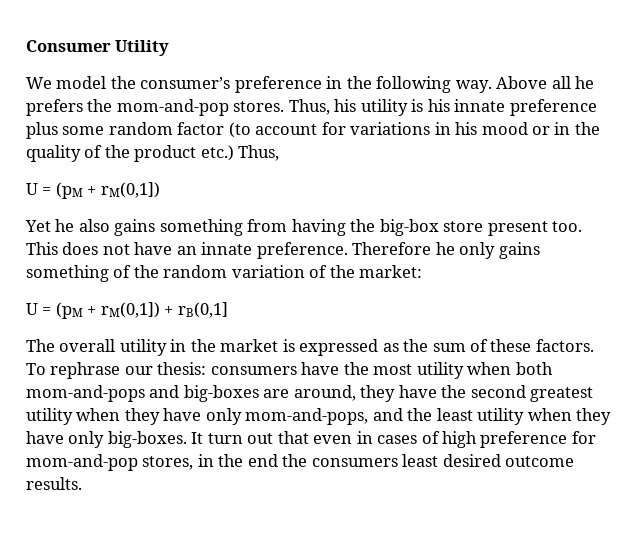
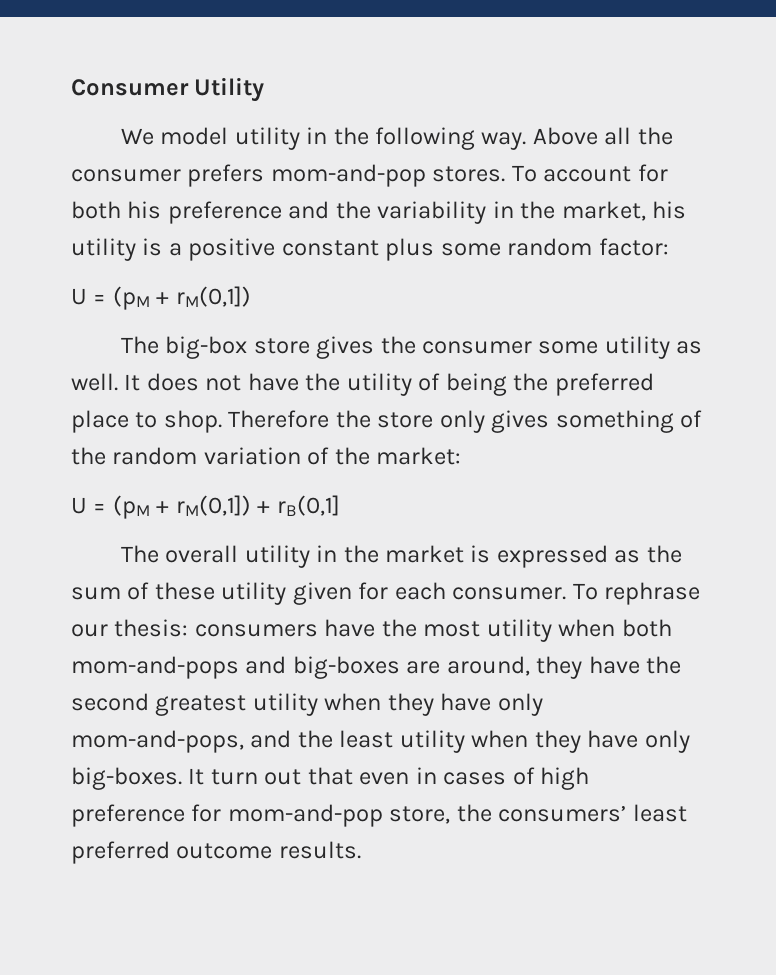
[110,76,322,93] the consumer’s preference -> [234,127,300,150] utility
[575,76,595,89] [26,99,597,116] [26,122,600,139] [26,145,280,162] he prefers the mom-and-pop stores. Thus, his utility is his innate preference plus some random factor (to account for variations in his mood or in the quality of the product etc.) Thus, -> [637,127,673,145] [71,164,668,187] [71,201,687,224] [71,238,669,261] the consumer prefers mom-and-pop stores. To account for both his preference and the variability in the market, his utility is a positive constant plus some random factor:
[25,219,583,236] [26,242,540,259] Yet he also gains something from having the big-box store present too. This does not have an innate preference. Therefore he only gains -> [120,336,703,359] [71,373,654,396] [71,410,550,433] The big-box store gives the consumer some utility as well. It does not have the utility of being the preferred place to shop. Therefore the store only gives
[535,339,594,352] factors. -> [221,582,567,605] utility given for each consumer.
[142,454,501,470] stores, in the end the consumers least desired -> [389,804,687,824] [71,841,170,864] store, the consumers’ least preferred

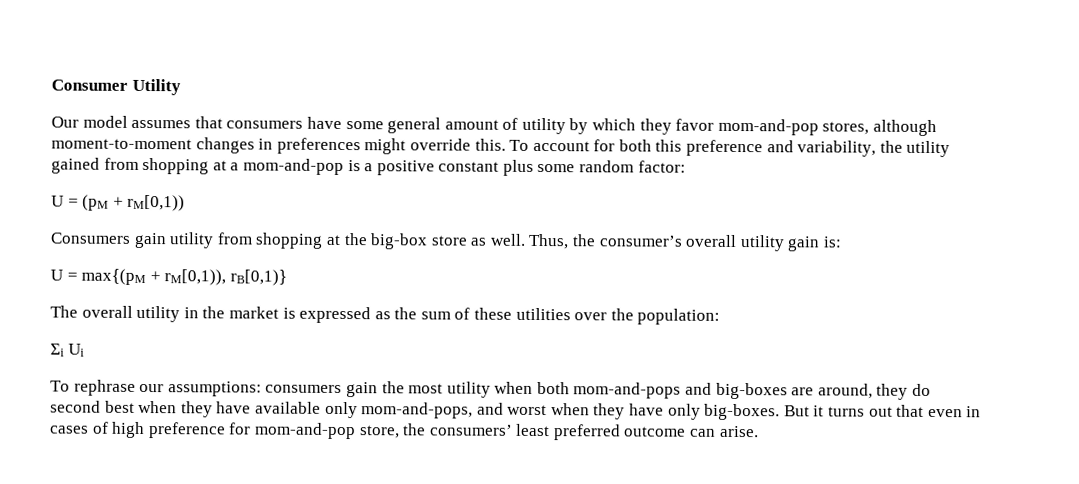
[120,127,673,150] [71,164,506,187] We model utility in the following way. Above all the consumer prefers mom-and-pop stores. -> [51,115,938,137] [51,137,506,155] Our model assumes that consumers have some general amount of utility by which they favor mom-and-pop stores, although moment-to-moment changes in preferences might override this.
[127,201,162,219] his -> [655,139,683,152] this
[335,201,687,224] [71,238,136,261] the variability in the market, his utility -> [797,140,951,158] [51,157,344,176] variability, the utility gained from shopping at a mom-and-pop
[175,286,251,307] [120,336,703,359] [71,373,654,396] [71,410,703,433] [71,447,462,465] [71,495,340,519] rM(0,1]) // The big-box store gives the consumer some utility as well. It does not have the utility of being the preferred place to shop. Therefore the store only gives something of the random variation of the market: // U = (pM + rM(0,1]) + rB(0,1] -> [127,194,186,212] [50,232,843,252] [50,268,287,286] rM[0,1)) // Consumers gain utility from shopping at the big-box store as well. Thus, the consumer’s overall utility gain is: // U = max{(pM + rM[0,1)), rB[0,1)}
[221,582,701,605] [71,619,376,637] utility given for each consumer. To rephrase our thesis: consumers have -> [515,307,721,325] [50,343,85,357] [50,379,378,398] utilities over the population: // Σi Ui // To rephrase our assumptions: consumers gain
[588,656,682,674] [71,693,492,716] have the second greatest utility when they have -> [912,383,932,396] [50,400,321,418] do second best when they have available
[297,730,465,753] the least utility -> [507,404,548,416] worst
[188,768,258,785] It turn -> [783,405,866,417] But it turns
[278,841,361,859] results. -> [690,425,759,438] can arise.

